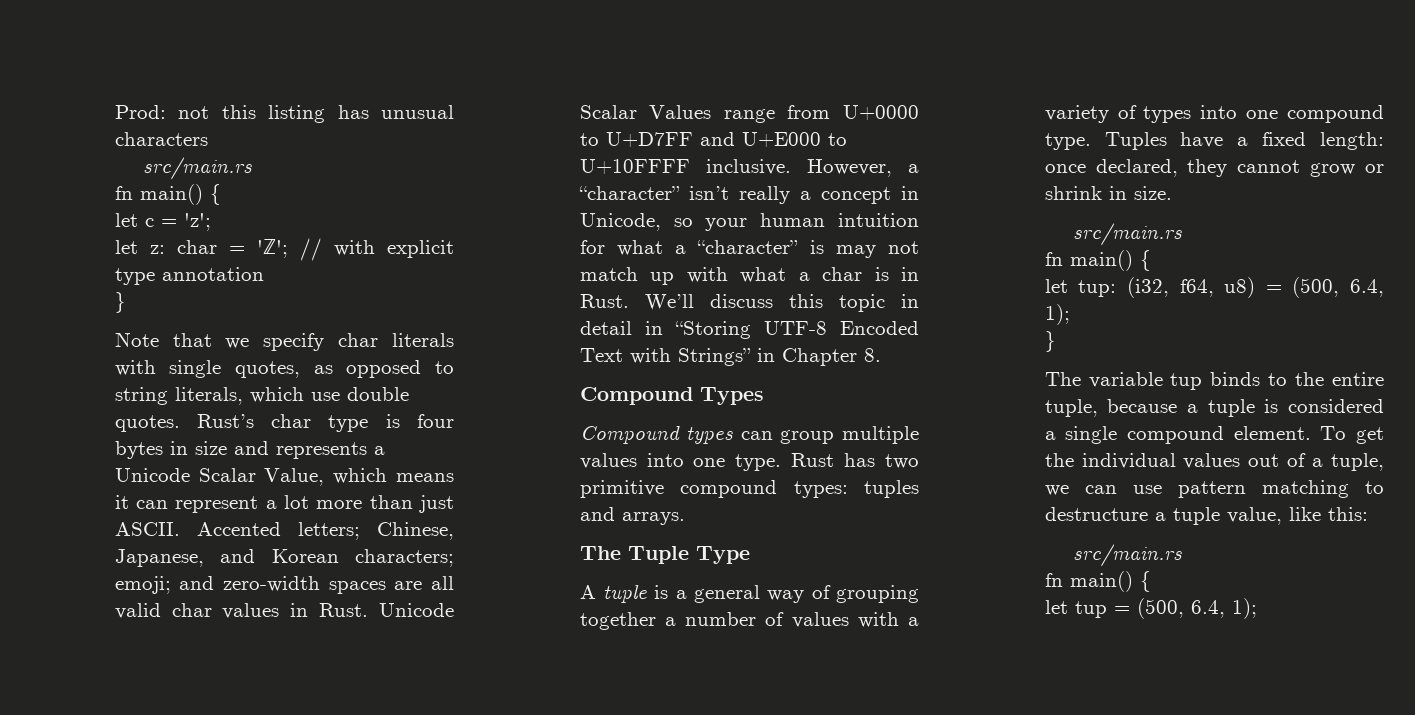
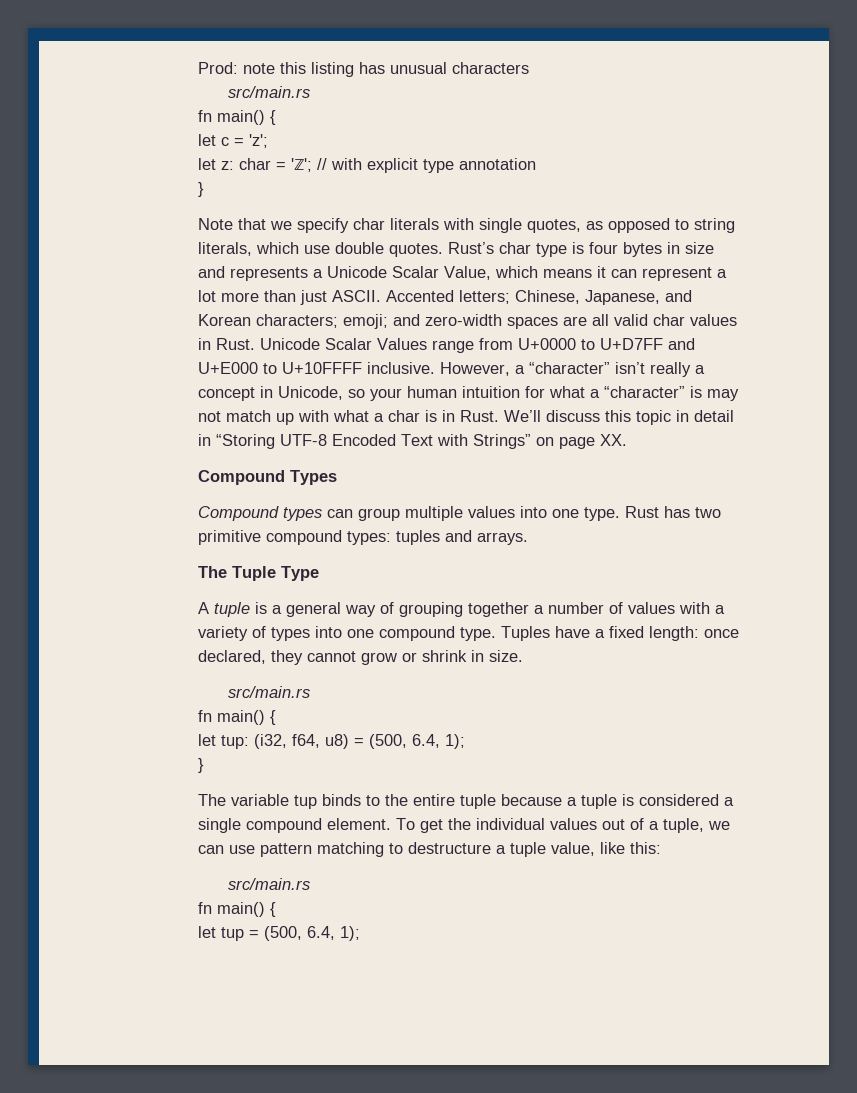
[178,106,210,119] not -> [243,63,276,74] note
[756,348,881,366] in Chapter 8. -> [536,434,628,449] on page XX.
[1044,399,1098,417] tuple, -> [460,794,497,809] tuple

